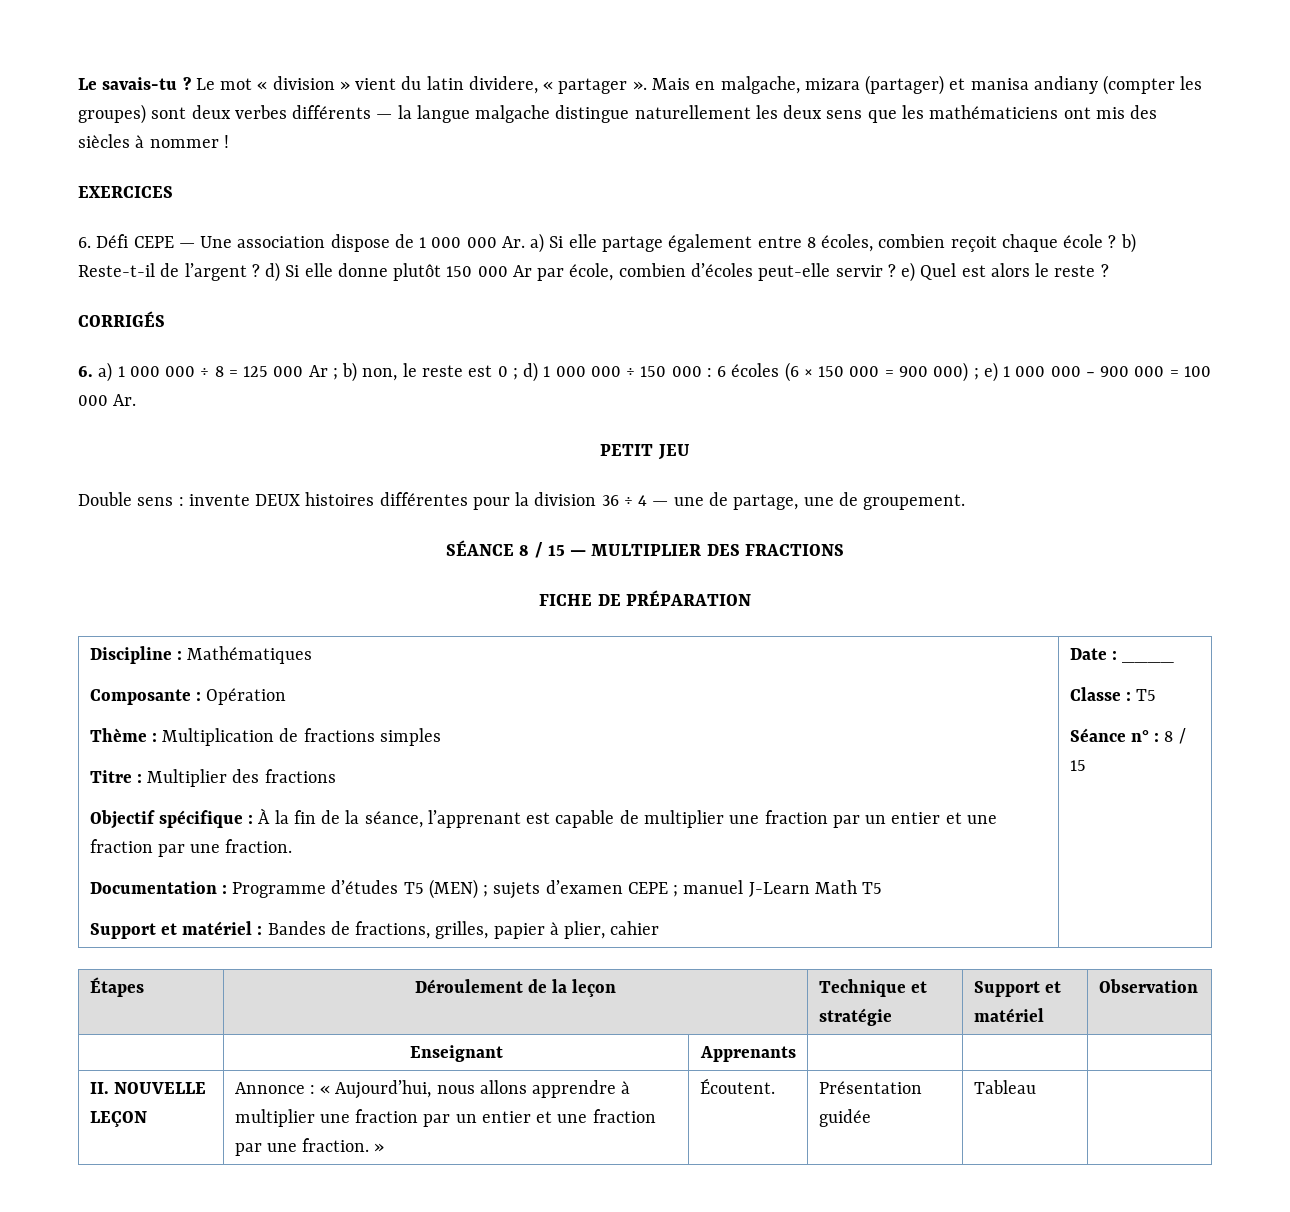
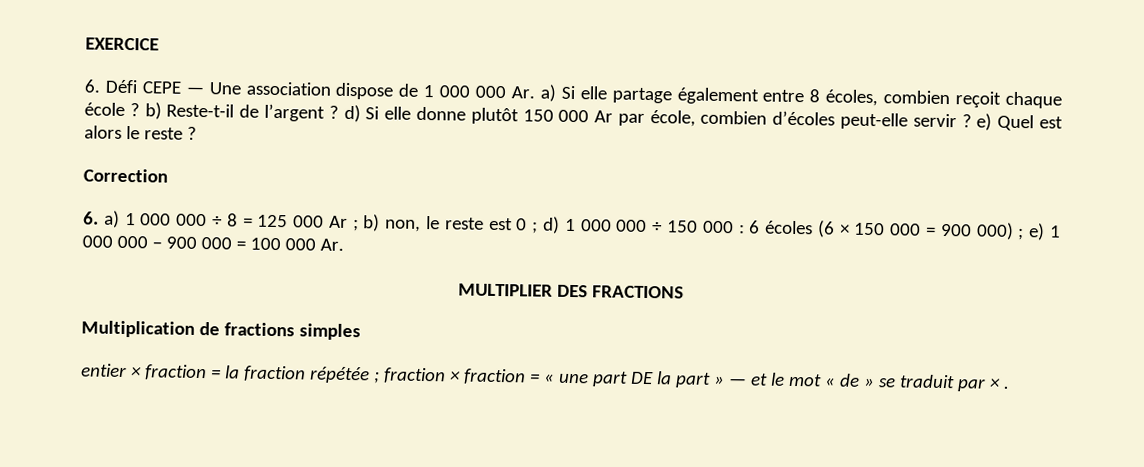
[78,75,1203,95] [78,104,1158,124] [78,134,229,148] [78,186,173,198] Le savais-tu ? Le mot « division » vient du latin dividere, « partager ». Mais en malgache, mizara (partager) et manisa andiany (compter les groupes) sont deux verbes différents — la langue malgache distingue naturellement les deux sens que les mathématiciens ont mis des siècles à nommer ! // EXERCICES -> [85,37,159,51] EXERCICE
[78,311,165,327] CORRIGÉS -> [83,168,168,183] Correction
[600,444,690,460] [78,492,966,510] [446,540,844,558] [539,590,751,606] [89,646,313,664] [89,688,287,705] [89,728,441,746] [89,769,336,787] [89,808,997,829] [89,839,293,857] [89,879,883,899] [89,921,660,939] [1069,648,1117,660] [1122,660,1175,663] [1069,687,1157,701] [1069,728,1186,744] [1069,760,1086,771] [89,977,144,997] [414,979,617,997] [818,979,927,997] [818,1008,892,1026] [973,981,1061,997] [973,1008,1044,1022] [1098,979,1198,993] [409,1045,503,1062] [699,1046,796,1062] [89,1082,206,1094] [89,1111,147,1127] [234,1080,631,1099] [234,1109,656,1127] [234,1138,385,1156] [699,1078,775,1094] [818,1081,922,1094] [818,1109,871,1127] [973,1080,1036,1094] PETIT JEU // Double sens : invente DEUX histoires différentes pour la division 36 ÷ 4 — une de partage, une de groupement. // SÉANCE 8 / 15 — MULTIPLIER DES FRACTIONS // FICHE DE PRÉPARATION // Discipline : Mathématiques // Composante : Opération // Thème : Multiplication de fractions simples // Titre : Multiplier des fractions // Objectif spécifique : À la fin de la séance, l’apprenant est capable de multiplier une fraction par un entier et une fraction par une fraction. // Documentation : Programme d’études T5 (MEN) ; sujets d’examen CEPE ; manuel J-Learn Math T5 // Support et matériel : Bandes de fractions, grilles, papier à plier, cahier | Date : ____ // Classe : T5 // Séance n° : 8 / 15 // Étapes | Déroulement de la leçon | Technique et stratégie | Support et matériel | Observation // | Enseignant | Apprenants | | | // II. NOUVELLE LEÇON | Annonce : « Aujourd’hui, nous allons apprendre à multiplier une fraction par un entier et une fraction par une fraction. » | Écoutent. | Présentation guidée | Tableau | -> [458,283,684,299] [81,320,361,341] [81,363,1009,392] MULTIPLIER DES FRACTIONS // Multiplication de fractions simples // entier × fraction = la fraction répétée ; fraction × fraction = « une part DE la part » — et le mot « de » se traduit par × .

